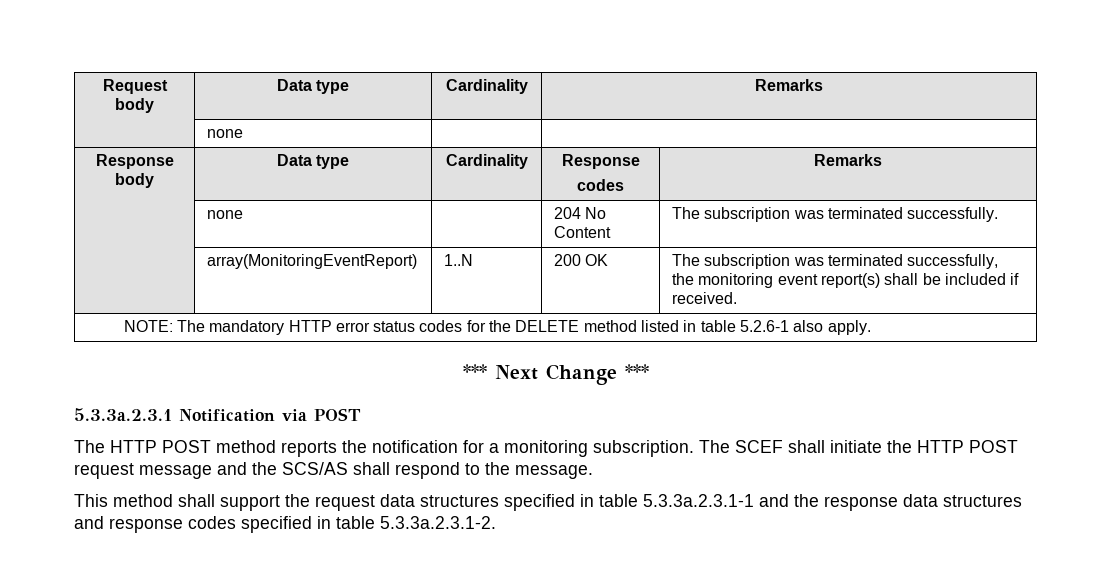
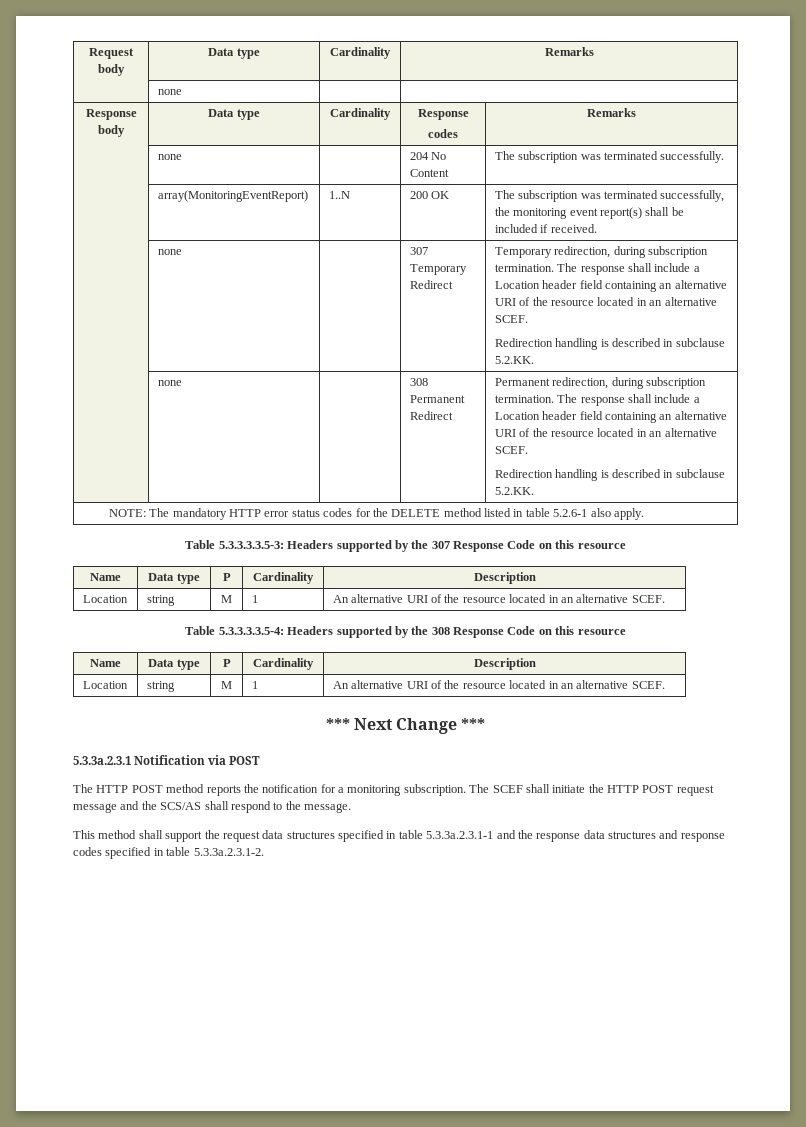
(738, 298) none -> [157,249,182,255] [409,247,428,255] [409,264,467,275] [409,280,453,289] [494,246,709,258] [494,263,700,275] [494,280,727,292] [494,297,717,306] [494,315,528,323] [494,338,725,350] [494,356,534,364] [157,380,182,386] [409,378,428,386] [409,395,465,403] [409,411,453,420] [494,377,707,389] [494,394,700,406] [494,411,727,423] [494,428,717,437] [494,446,528,454] [494,469,725,481] [494,487,534,495] // | none | | 307 Temporary Redirect | Temporary redirection, during subscription termination. The response shall include a Location header field containing an alternative URI of the resource located in an alternative SCEF. // Redirection handling is described in subclause 5.2.KK. // | none | | 308 Permanent Redirect | Permanent redirection, during subscription termination. The response shall include a Location header field containing an alternative URI of the resource located in an alternative SCEF. // Redirection handling is described in subclause 5.2.KK.
(871, 327) none -> [185,540,626,552] [90,573,121,581] [148,573,200,584] [222,573,231,581] [253,572,314,584] [473,572,536,584] [82,595,128,603] [146,595,175,606] [221,595,232,603] [251,595,258,603] [332,594,665,603] [185,626,626,638] [90,659,121,667] [148,659,200,670] [222,659,231,667] [253,658,314,670] [473,658,536,670] [82,681,128,689] [146,681,175,692] [221,681,232,689] [251,681,258,689] [332,680,665,689] // Table 5.3.3.3.3.5-3: Headers supported by the 307 Response Code on this resource // Name | Data type | P | Cardinality | Description // Location | string | M | 1 | An alternative URI of the resource located in an alternative SCEF. // Table 5.3.3.3.3.5-4: Headers supported by the 308 Response Code on this resource // Name | Data type | P | Cardinality | Description // Location | string | M | 1 | An alternative URI of the resource located in an alternative SCEF.

